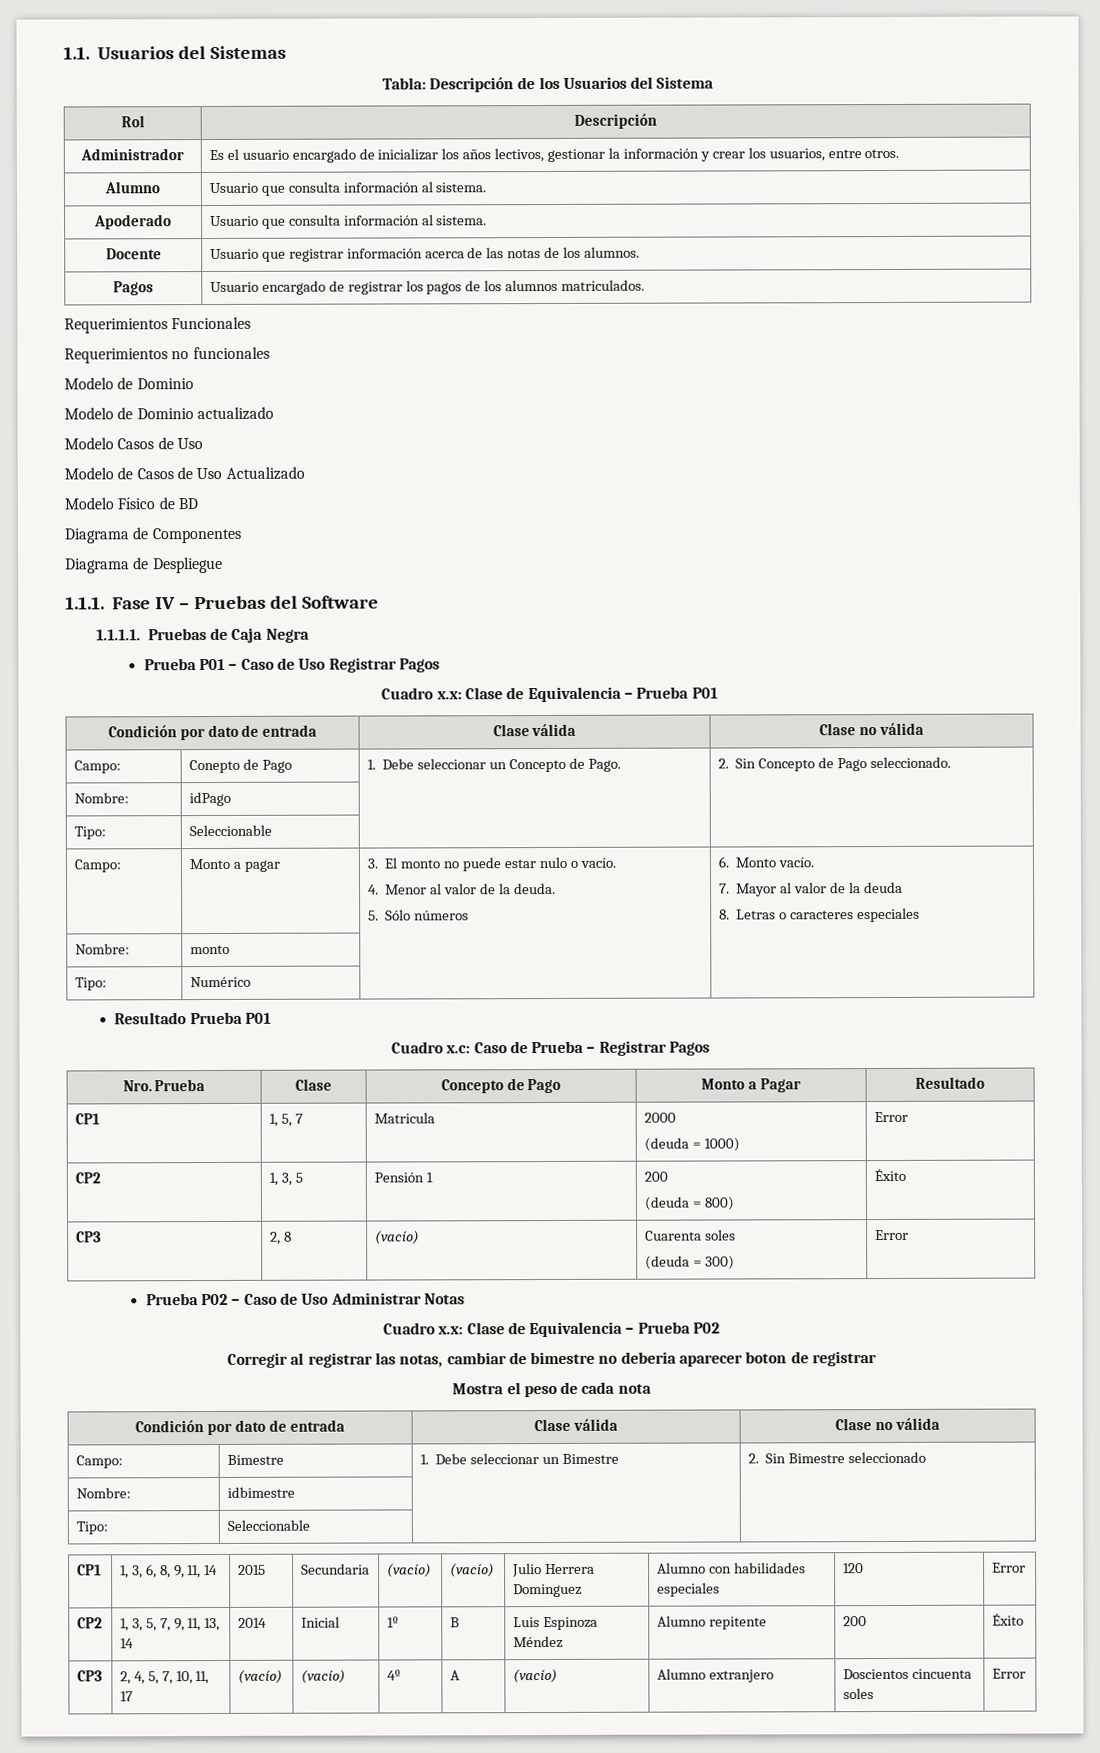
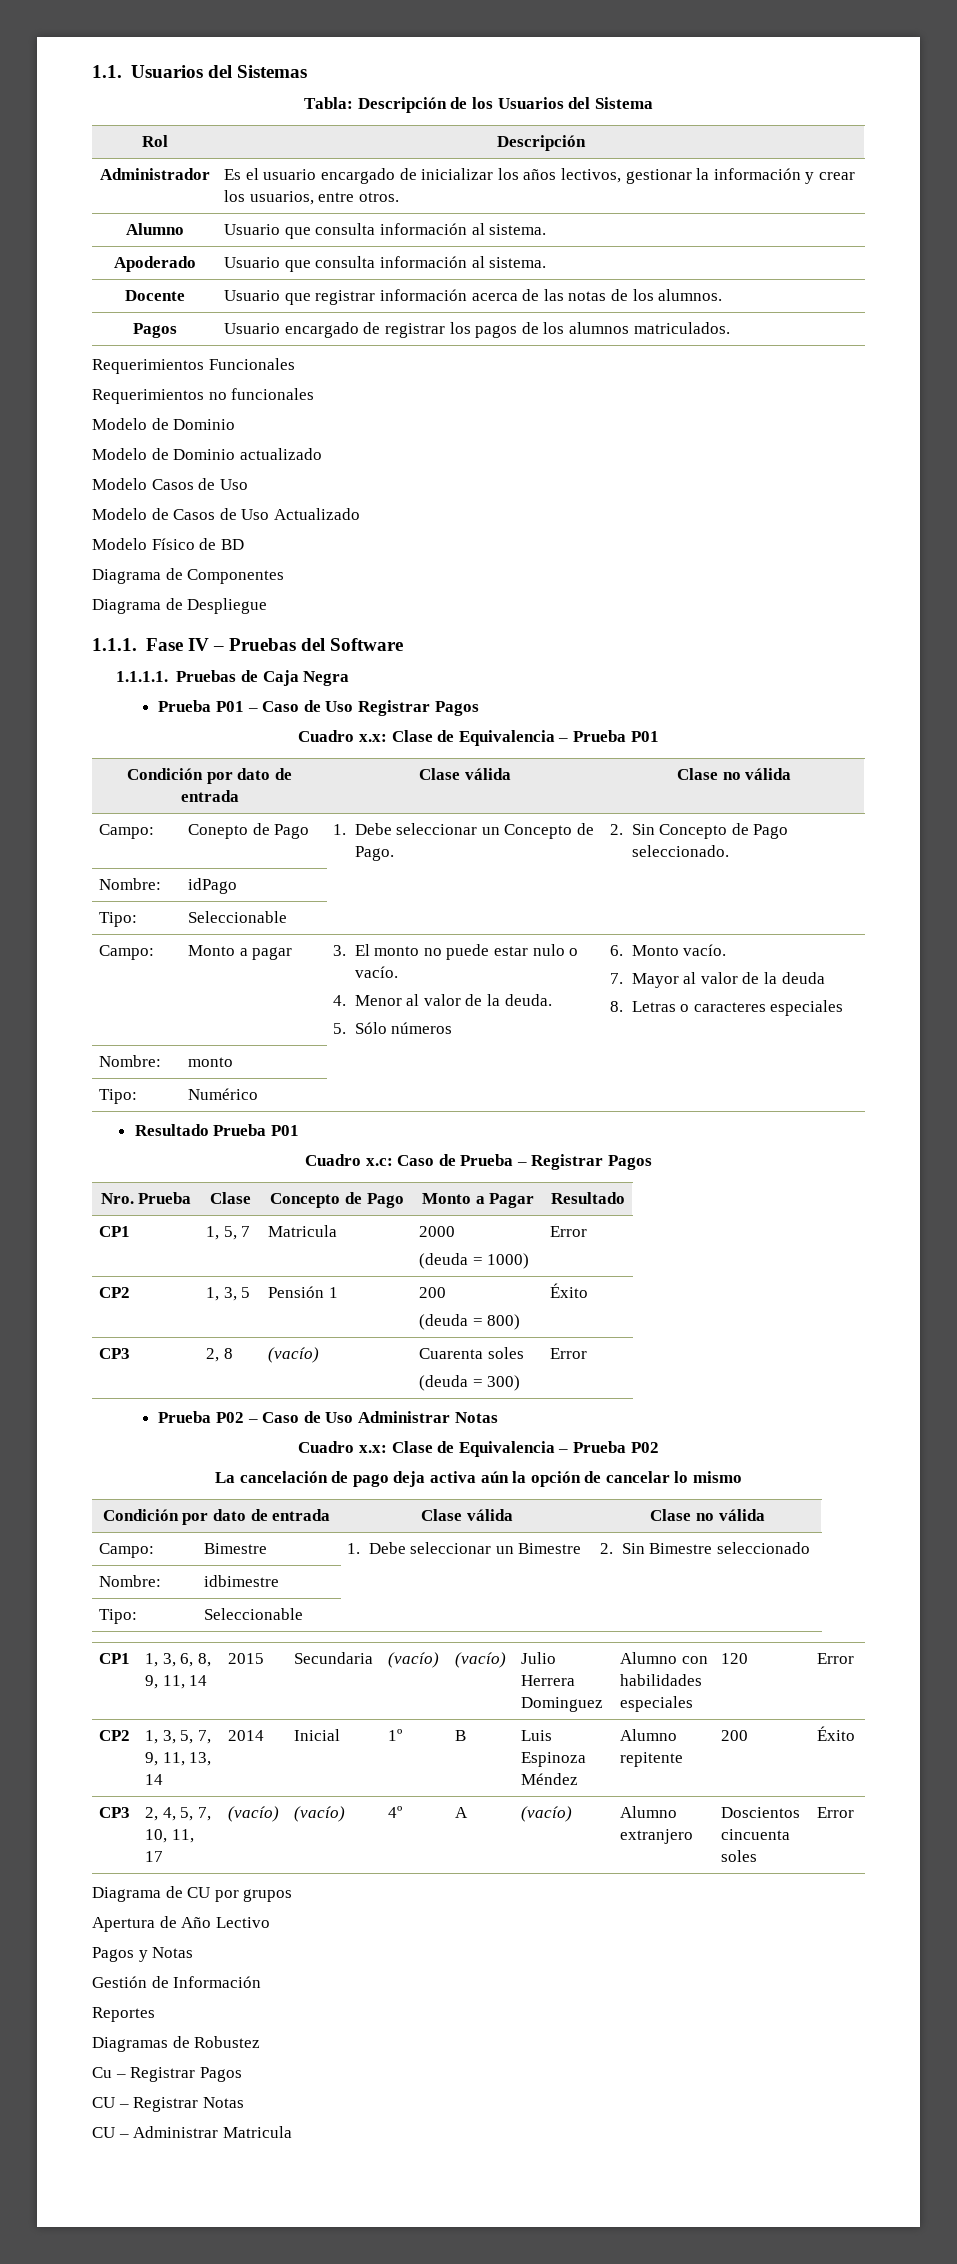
[226,1351,878,1368] [452,1381,652,1398] Corregir al registrar las notas, cambiar de bimestre no deberia aparecer boton de registrar // Mostra el peso de cada nota -> [214,1471,743,1487] La cancelación de pago deja activa aún la opción de cancelar lo mismo
(1026, 1673) none -> [92,1886,293,1902] [92,1916,270,1932] [92,1947,194,1962] [92,1976,262,1988] [92,2007,155,2022] [92,2036,261,2052] [92,2067,242,2082] [92,2097,244,2112] [92,2126,292,2138] // Diagrama de CU por grupos // Apertura de Año Lectivo // Pagos y Notas // Gestión de Información // Reportes // Diagramas de Robustez // Cu – Registrar Pagos // CU – Registrar Notas // CU – Administrar Matricula

